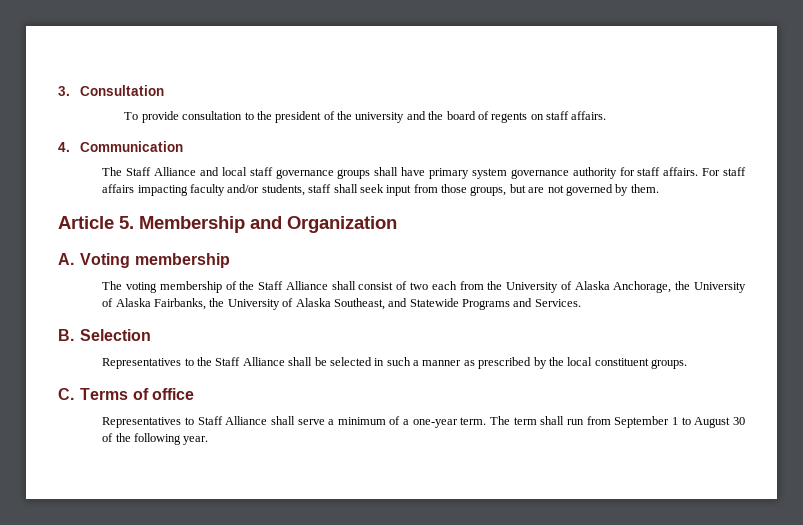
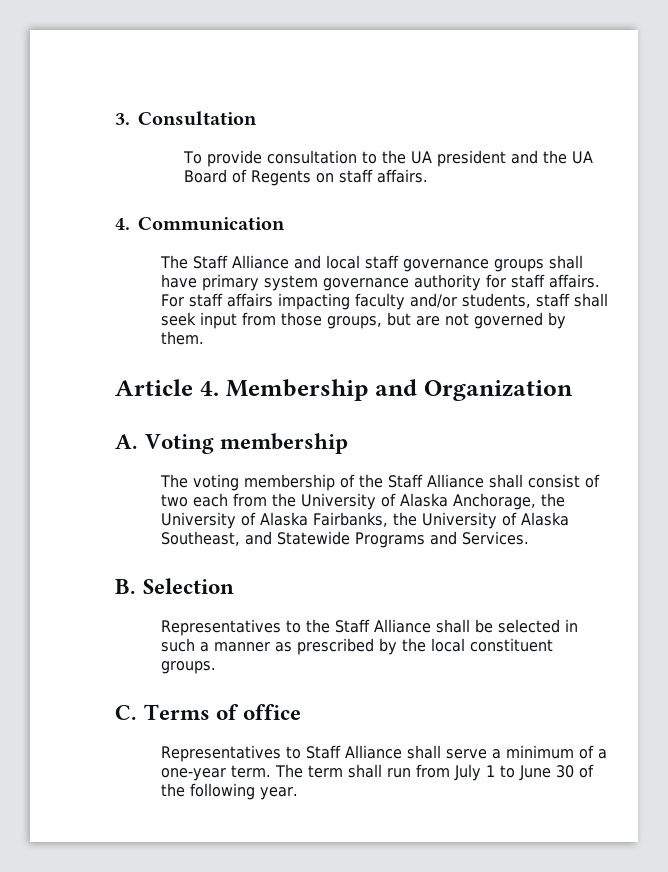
[275,111,528,123] president of the university and the board of regents -> [411,150,594,167] [184,169,312,186] UA president and the UA Board of Regents
[119,216,134,229] 5. -> [199,381,219,396] 4.
[614,416,670,428] September -> [454,764,482,781] July
[694,417,731,428] August -> [519,765,552,781] June

